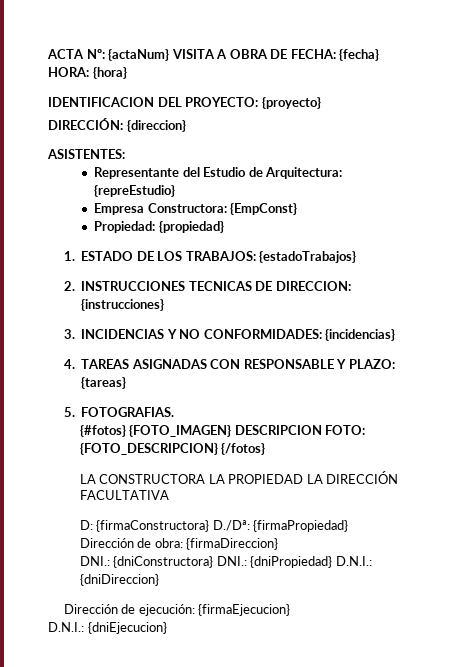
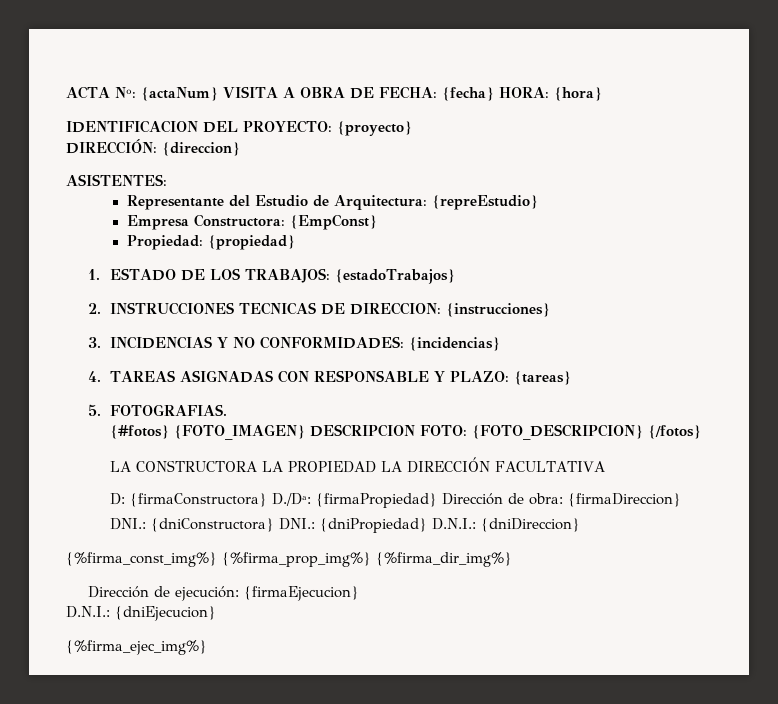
(159, 580) none -> [66,552,512,567] // {%firma_const_img%} {%firma_prop_img%} {%firma_dir_img%}
(167, 628) none -> [66,640,207,655] // {%firma_ejec_img%}

